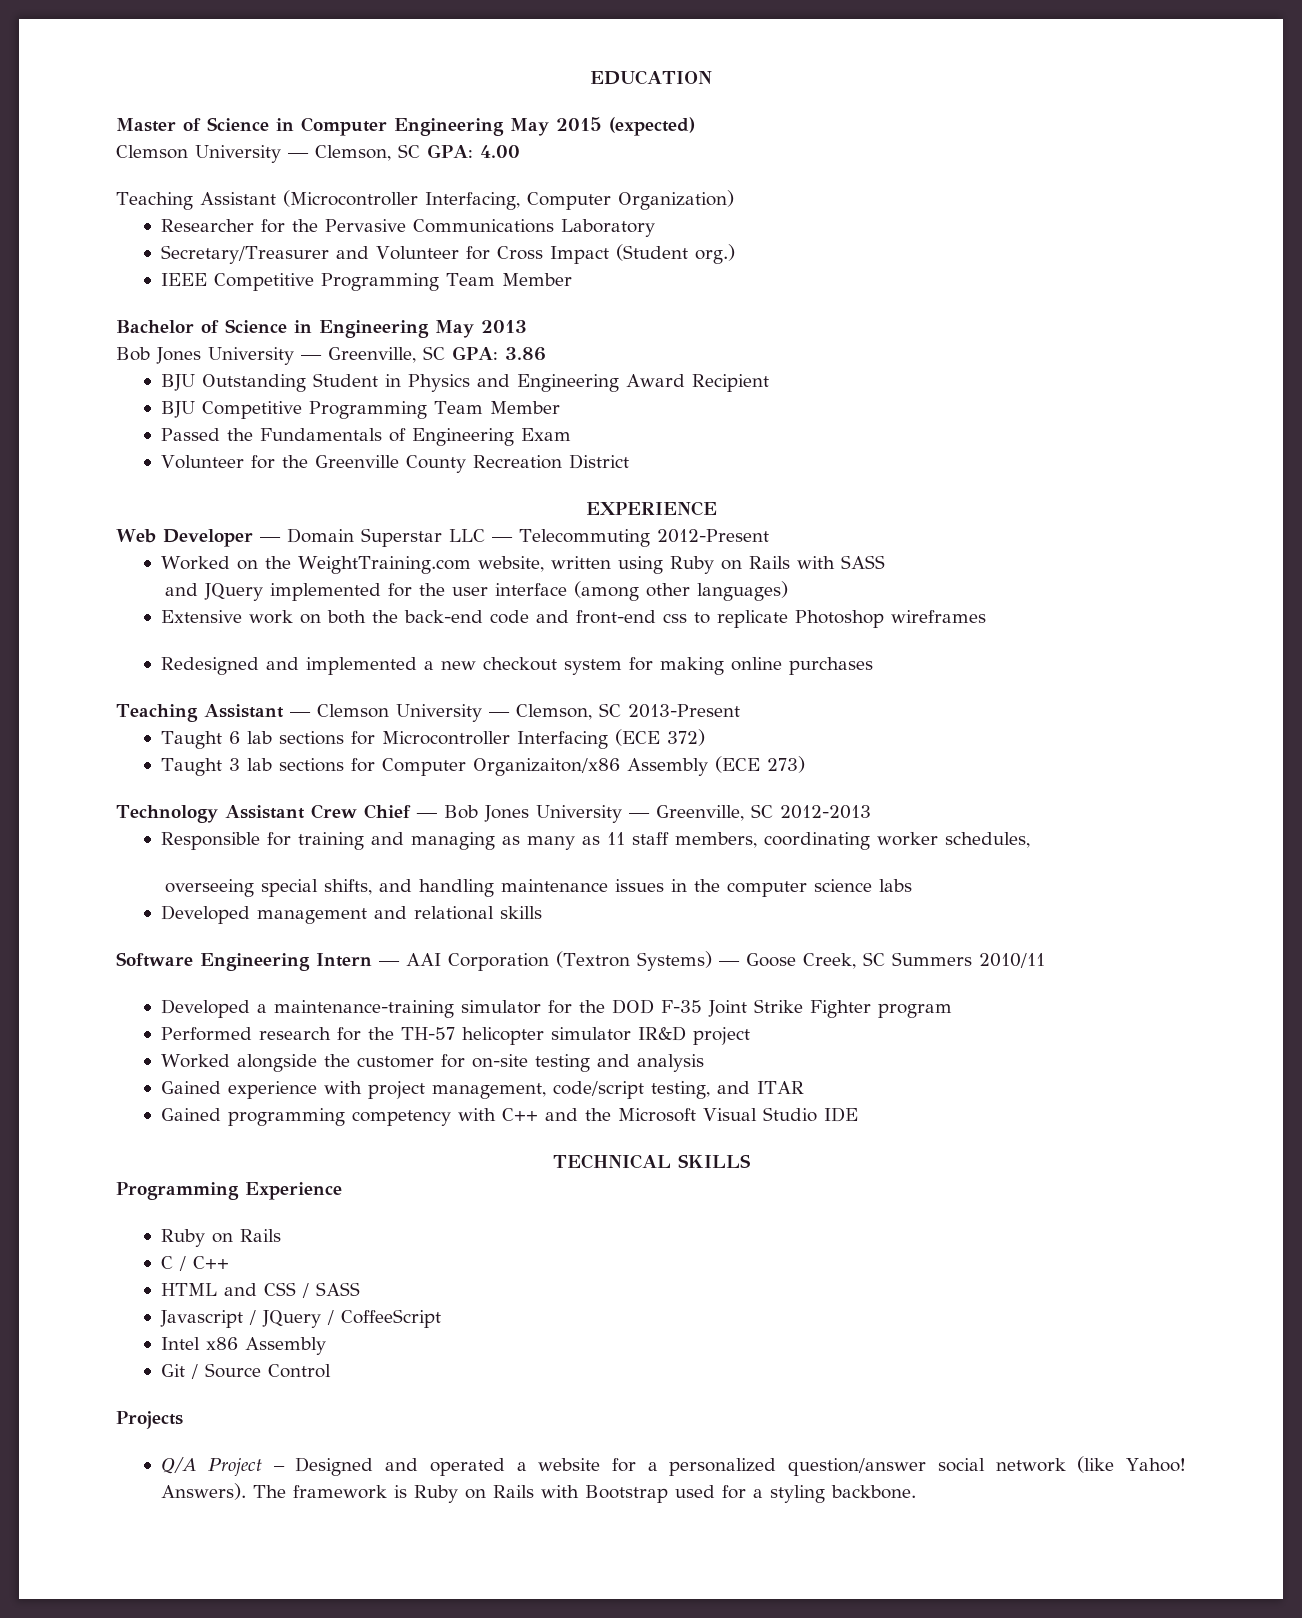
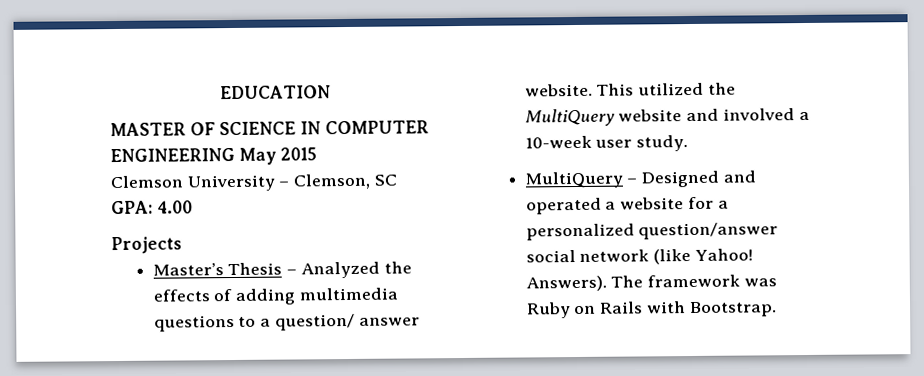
[116,117,504,136] Master of Science in Computer Engineering -> [110,120,429,137] [110,147,235,163] MASTER OF SCIENCE IN COMPUTER ENGINEERING
[609,117,695,136] [116,145,309,163] (expected) // Clemson University — -> [110,174,290,192] // Clemson University –
[116,190,734,210] [161,219,656,237] [161,244,736,264] [161,273,573,291] [116,319,527,338] [116,346,546,365] [161,373,770,392] [161,401,561,419] [161,428,572,446] [161,454,630,473] [585,501,717,516] [116,528,769,547] [161,555,886,574] [164,581,788,601] [161,610,987,628] [161,657,874,675] [116,703,740,722] [161,729,706,749] [161,756,806,776] [116,804,871,823] [161,832,1031,850] [164,879,912,897] [161,905,543,924] [116,951,1045,971] [161,999,953,1018] [161,1026,751,1045] [161,1054,705,1072] [161,1081,805,1099] [161,1107,859,1126] [552,1154,751,1169] [116,1182,342,1200] [161,1229,282,1247] [161,1256,230,1271] [161,1282,361,1298] [160,1309,442,1328] [161,1337,327,1355] [161,1363,332,1379] [116,1411,183,1429] [161,1457,263,1476] Teaching Assistant (Microcontroller Interfacing, Computer Organization) // Researcher for the Pervasive Communications Laboratory // Secretary/Treasurer and Volunteer for Cross Impact (Student org.) // IEEE Competitive Programming Team Member // Bachelor of Science in Engineering May 2013 // Bob Jones University — Greenville, SC GPA: 3.86 // BJU Outstanding Student in Physics and Engineering Award Recipient // BJU Competitive Programming Team Member // Passed the Fundamentals of Engineering Exam // Volunteer for the Greenville County Recreation District // EXPERIENCE // Web Developer — Domain Superstar LLC — Telecommuting 2012-Present // Worked on the WeightTraining.com website, written using Ruby on Rails with SASS // and JQuery implemented for the user interface (among other languages) // Extensive work on both the back-end code and front-end css to replicate Photoshop wireframes // Redesigned and implemented a new checkout system for making online purchases // Teaching Assistant — Clemson University — Clemson, SC 2013-Present // Taught 6 lab sections for Microcontroller Interfacing (ECE 372) // Taught 3 lab sections for Computer Organizaiton/x86 Assembly (ECE 273) // Technology Assistant Crew Chief — Bob Jones University — Greenville, SC 2012-2013 // Responsible for training and managing as many as 11 staff members, coordinating worker schedules, // overseeing special shifts, and handling maintenance issues in the computer science labs // Developed management and relational skills // Software Engineering Intern — AAI Corporation (Textron Systems) — Goose Creek, SC Summers 2010/11 // Developed a maintenance-training simulator for the DOD F-35 Joint Strike Fighter program // Performed research for the TH-57 helicopter simulator IR&D project // Worked alongside the customer for on-site testing and analysis // Gained experience with project management, code/script testing, and ITAR // Gained programming competency with C++ and the Microsoft Visual Studio IDE // TECHNICAL SKILLS // Programming Experience // Ruby on Rails // C / C++ // HTML and CSS / SASS // Javascript / JQuery / CoffeeScript // Intel x86 Assembly // Git / Source Control // Projects // Q/A Project -> [111,236,182,255] [152,261,412,279] [152,287,398,305] [153,313,420,332] [524,82,736,97] [524,108,810,127] [524,135,689,152] [524,171,624,189] Projects // Master’s Thesis – Analyzed the effects of adding multimedia questions to a question/ answer website. This utilized the MultiQuery website and involved a 10-week user study. // MultiQuery
[394,1485,917,1503] is Ruby on Rails with Bootstrap used for a styling backbone. -> [743,278,777,287] [526,301,777,319] was Ruby on Rails with Bootstrap.

